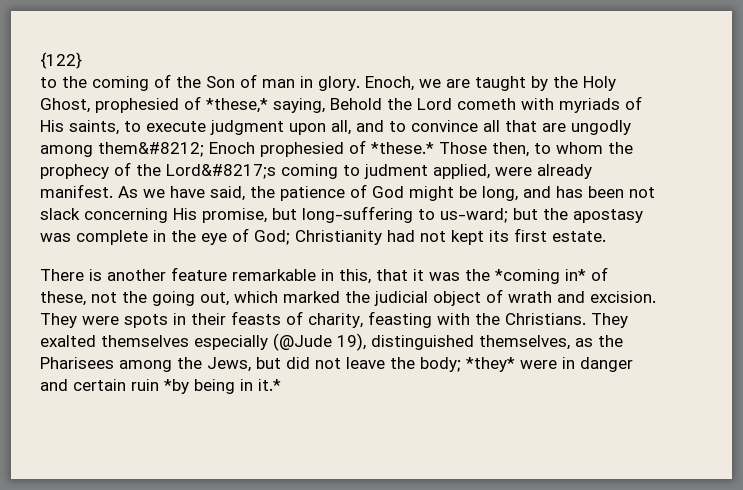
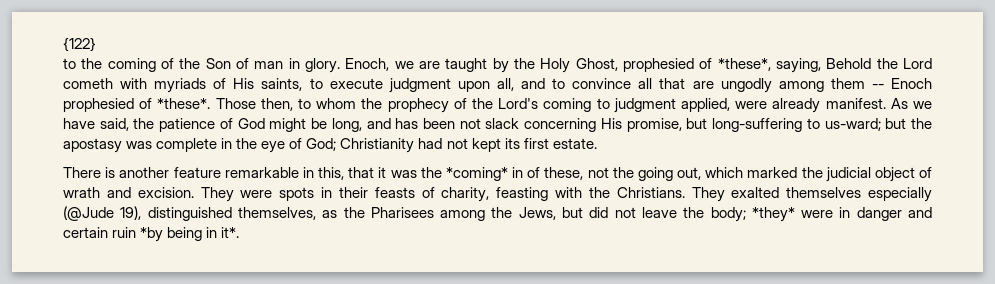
[206,98,268,113] *these,* -> [717,58,771,71] *these*,
[98,142,204,157] them&#8212; -> [830,78,884,89] them --
[371,142,434,154] *these.* -> [157,98,211,109] *these*.
[166,164,276,179] Lord&#8217;s -> [498,98,539,109] Lord's
[364,164,428,179] judment -> [613,98,676,113] judgment
[495,269,586,284] *coming in* -> [445,167,524,181] *coming* in
[258,379,281,391] it.* -> [221,227,240,238] it*.

